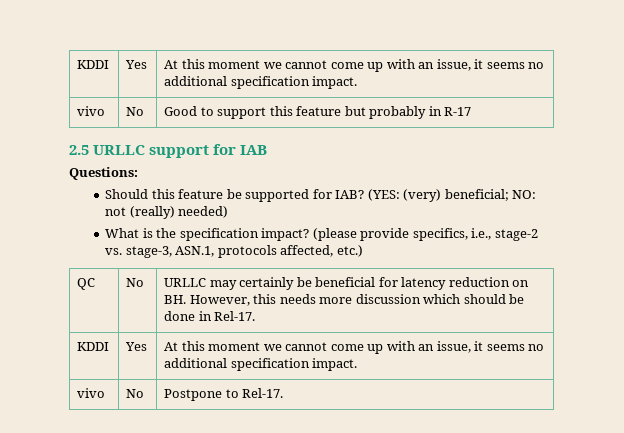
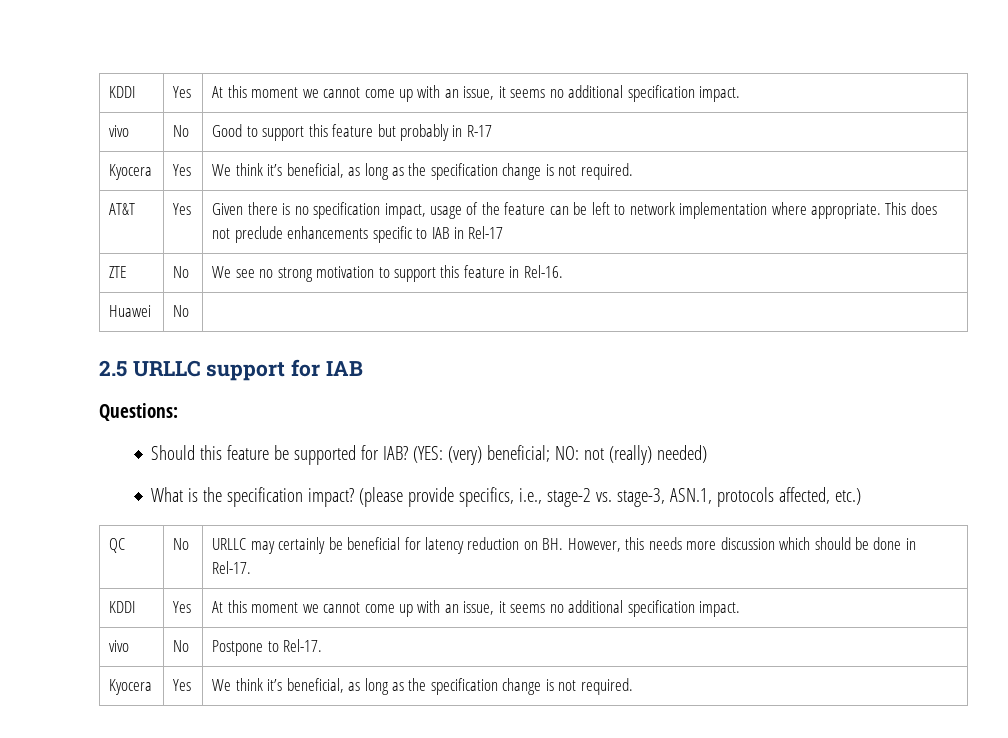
(472, 111) none -> [109,164,153,180] [173,164,192,176] [212,163,633,180] [109,203,136,215] [173,203,192,215] [212,202,937,219] [212,226,504,243] [109,266,128,278] [173,266,190,278] [212,265,563,282] [109,305,152,317] [173,305,190,317] // Kyocera | Yes | We think it’s beneficial, as long as the specification change is not required. // AT&T | Yes | Given there is no specification impact, usage of the feature can be left to network implementation where appropriate. This does not preclude enhancements specific to IAB in Rel-17 // ZTE | No | We see no strong motivation to support this feature in Rel-16. // Huawei | No |
(284, 393) none -> [109,679,153,695] [173,679,192,691] [212,678,633,695] // Kyocera | Yes | We think it’s beneficial, as long as the specification change is not required.

